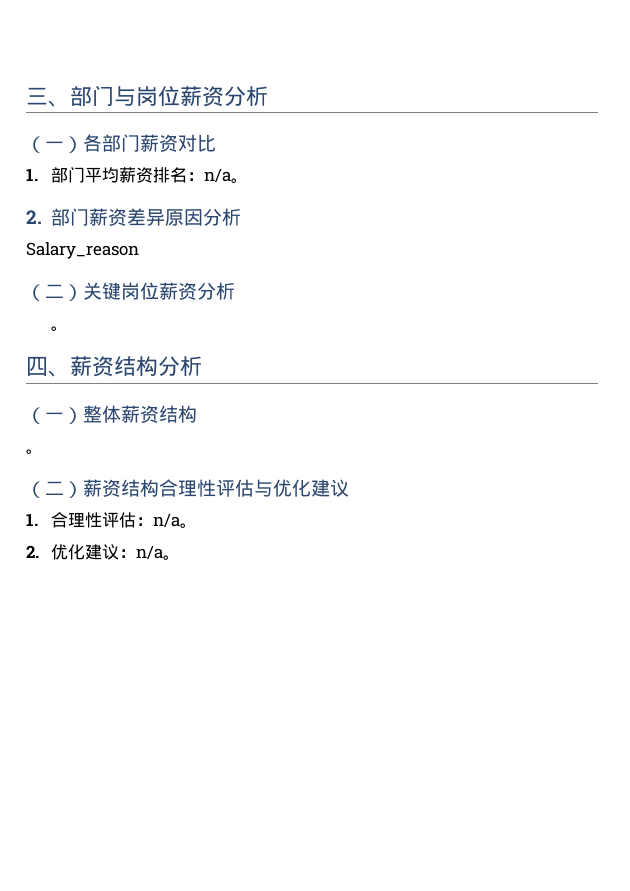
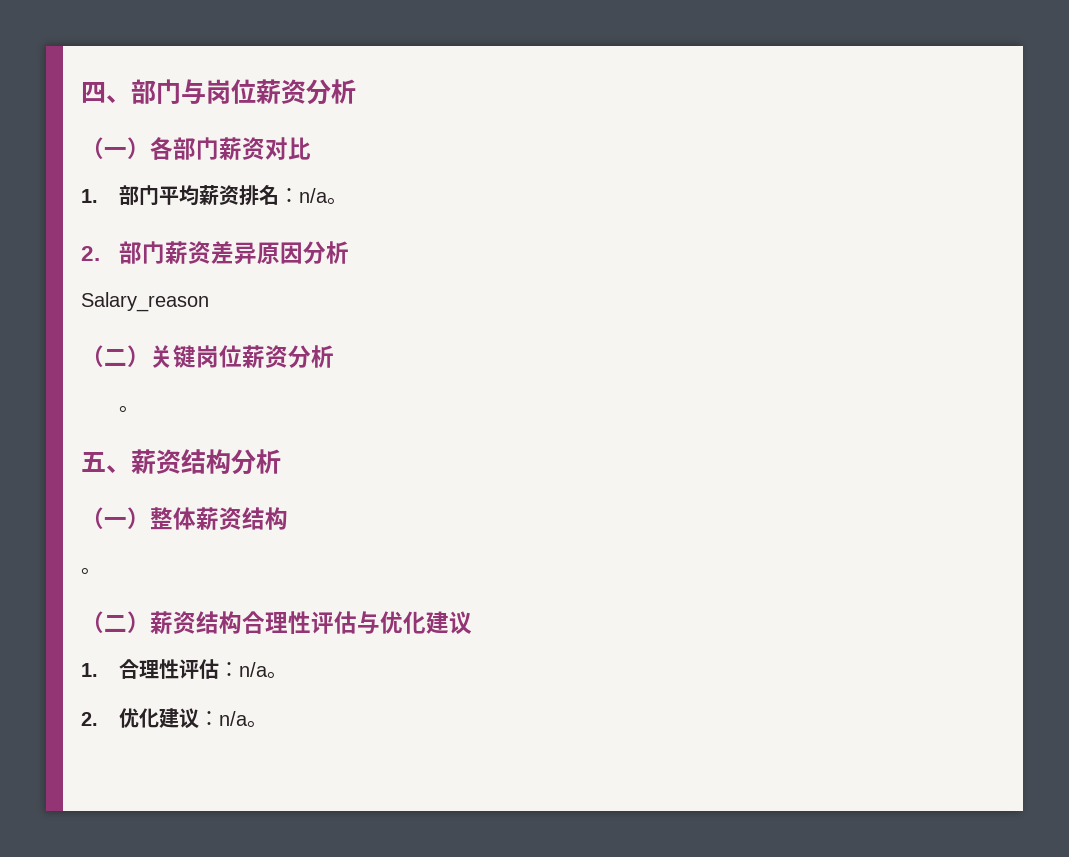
[26,87,48,105] 三 -> [81,82,106,103] 四
[26,356,48,376] 四 -> [81,452,106,472] 五

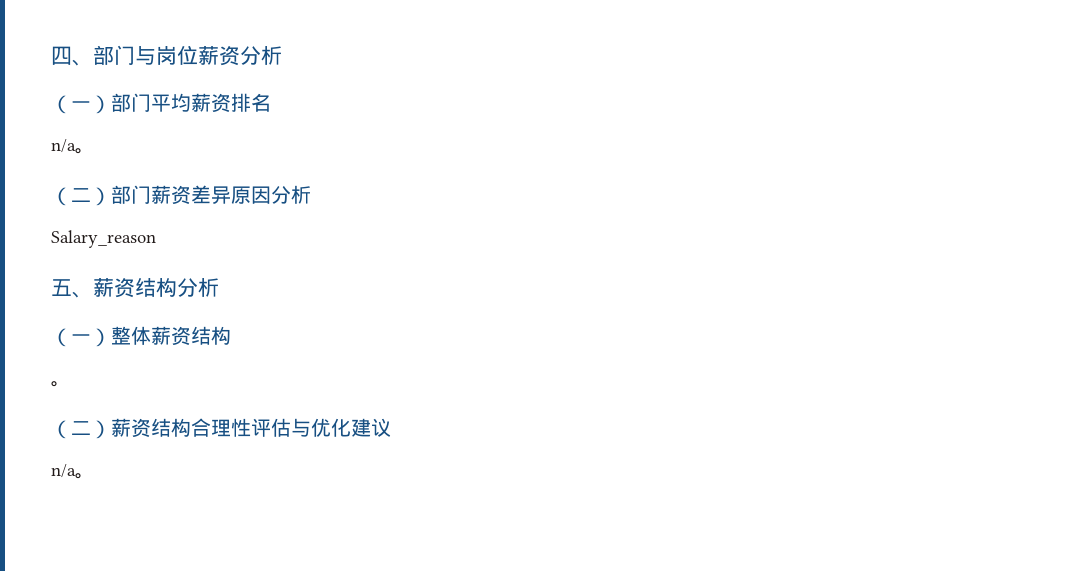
[150,137,311,160] [81,189,98,203] 各部门薪资对比 // 1. -> (111, 104) none
[278,188,347,205] [81,246,100,261] ：n/a。 // 2. -> [51,139,94,154] [51,187,111,206] // n/a。 // （二）
[81,345,334,368] [118,405,139,413] // （二）关键岗位薪资分析 // 。 -> (156, 239) none
[81,659,287,679] [81,708,219,729] 1.合理性评估：n/a。 // 2.优化建议： -> (391, 427) none

